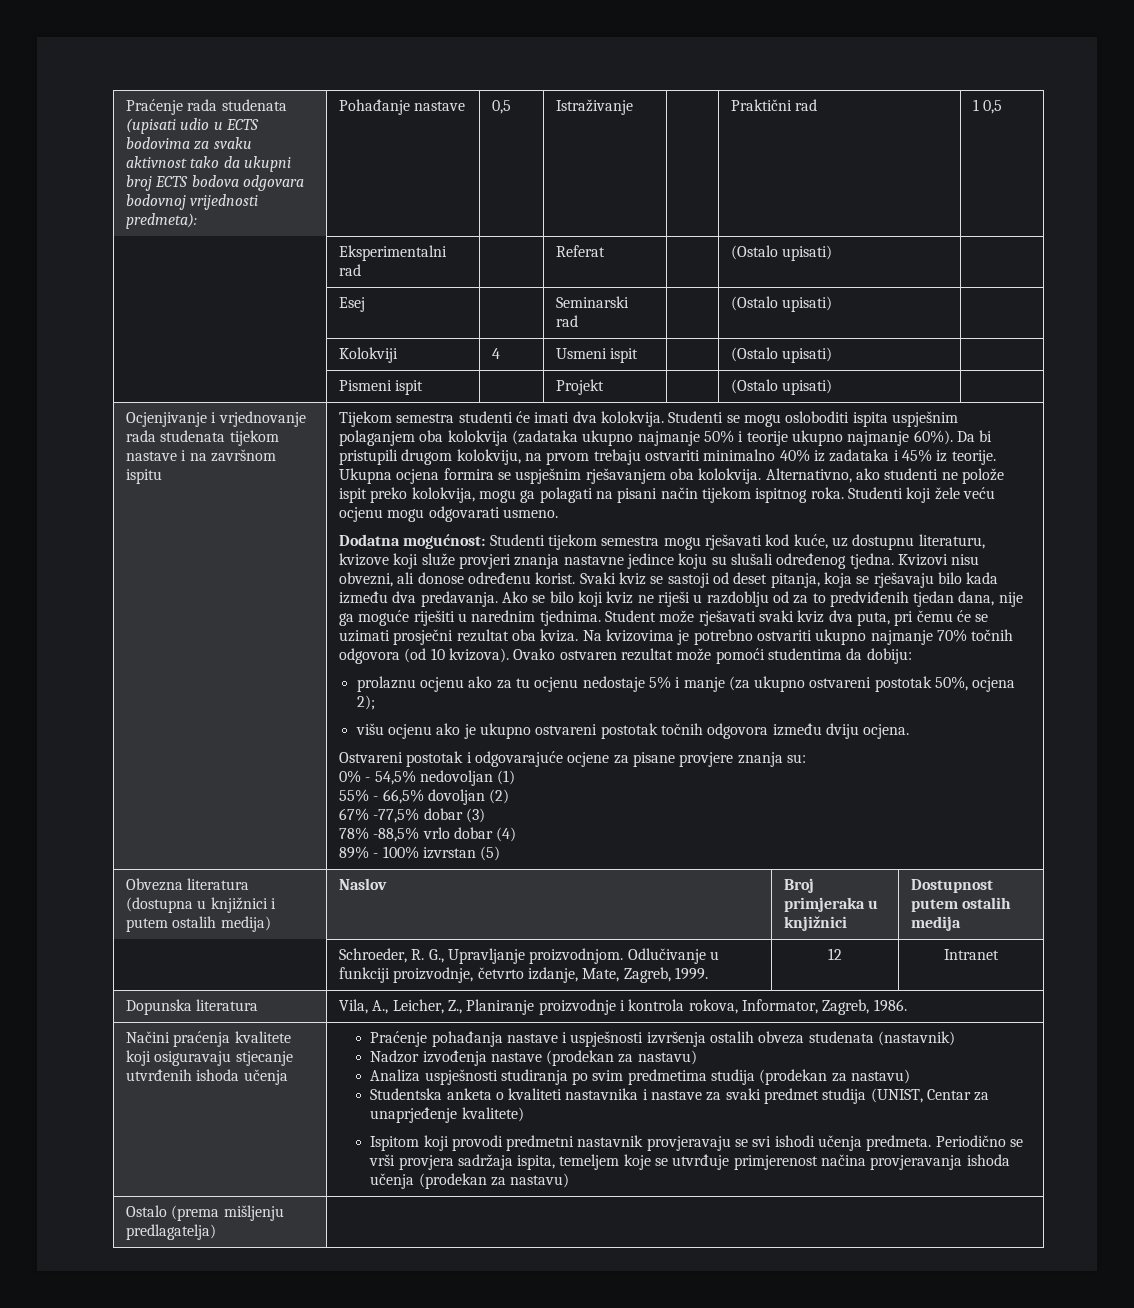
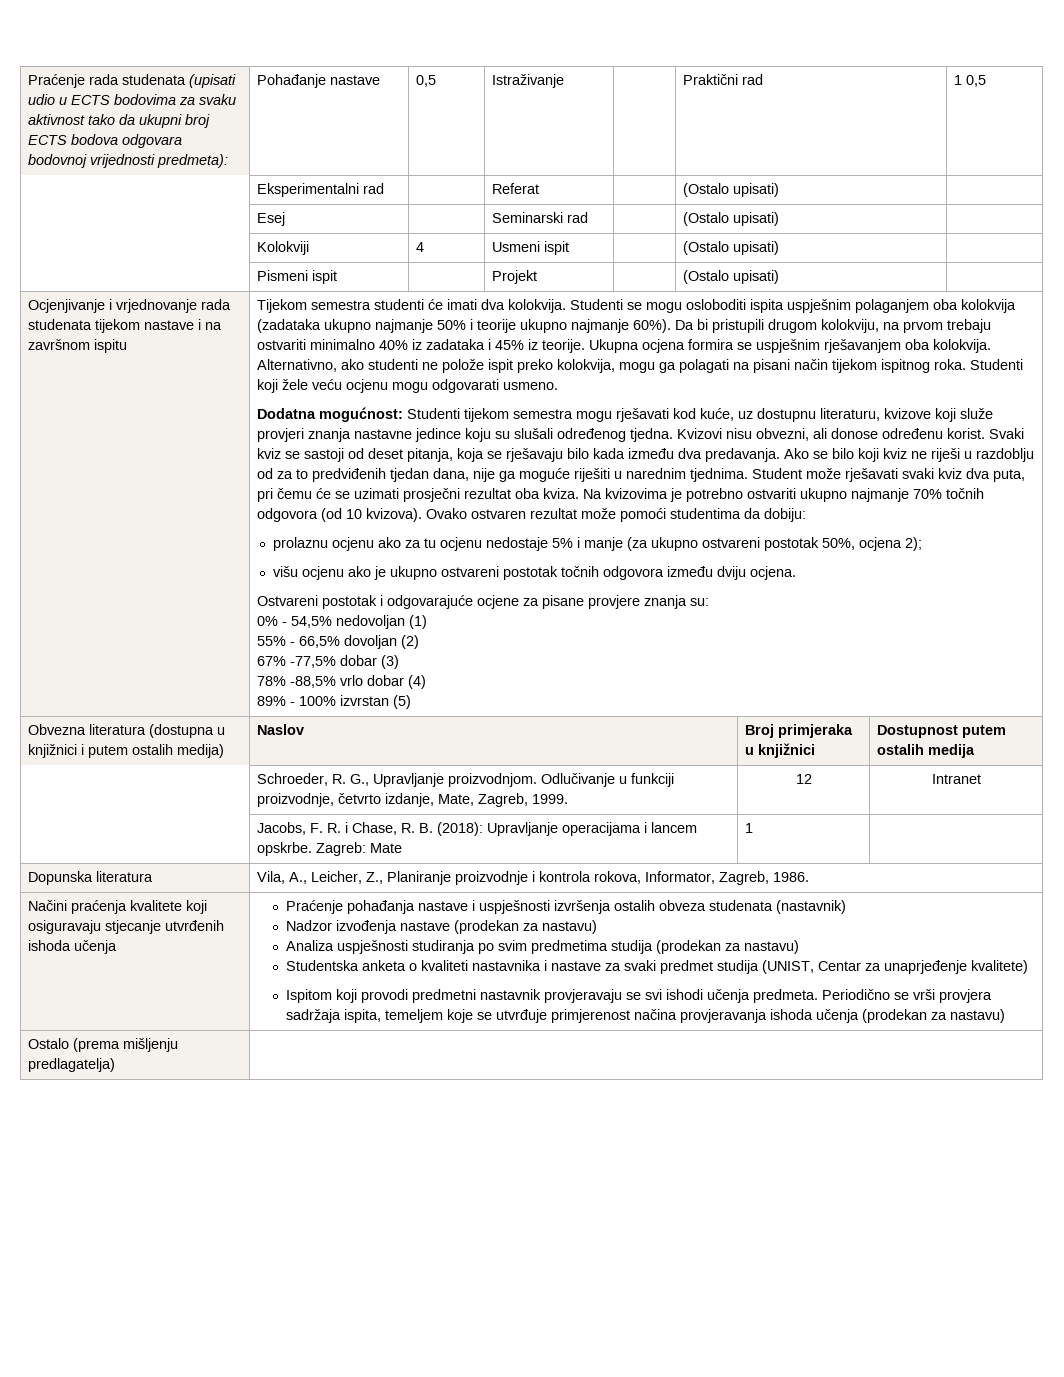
(999, 954) none -> [256,822,697,836] [256,842,402,856] [744,823,753,833] // | Jacobs, F. R. i Chase, R. B. (2018): Upravljanje operacijama i lancem opskrbe. Zagreb: Mate | 1 |

